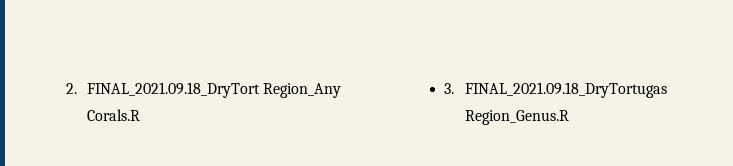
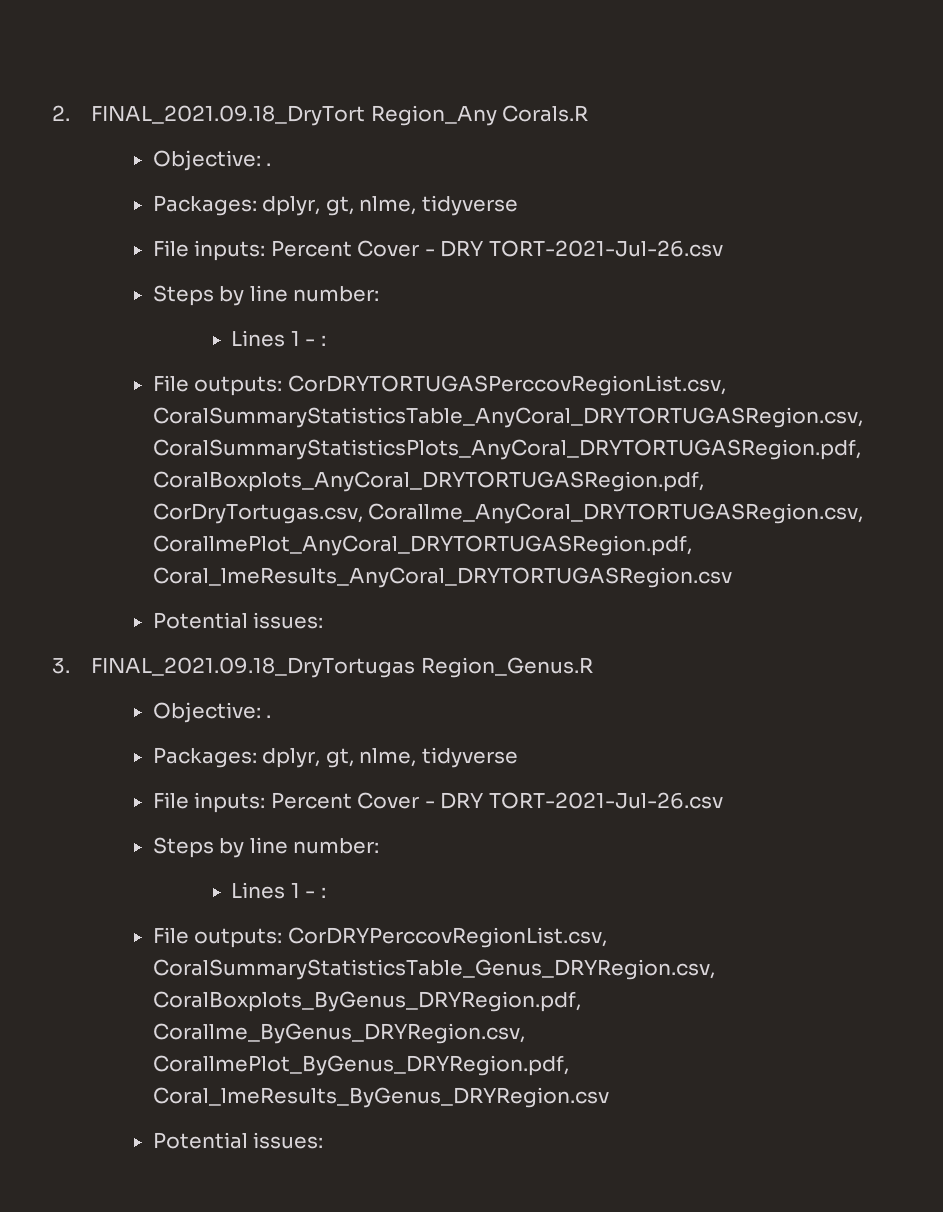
[444,82,667,98] [464,110,569,125] 3. FINAL_2021.09.18_DryTortugas Region_Genus.R -> [152,150,272,171] [152,195,518,216] [152,240,723,261] [152,285,380,306] [231,330,326,347] [152,375,726,396] [152,407,863,428] [152,439,861,460] [152,471,704,492] [152,503,864,524] [152,535,692,556] [152,567,732,588] [152,612,324,629] [52,657,593,678] [152,702,272,723] [152,747,518,768] [152,792,723,813] [152,837,380,858] [231,882,326,899] [152,927,607,948] [152,959,715,980] [152,991,581,1012] [152,1023,525,1044] [152,1055,569,1076] [152,1087,609,1108] [152,1132,324,1149] Objective: . // Packages: dplyr, gt, nlme, tidyverse // File inputs: Percent Cover - DRY TORT-2021-Jul-26.csv // Steps by line number: // Lines 1 - : // File outputs: CorDRYTORTUGASPerccovRegionList.csv, CoralSummaryStatisticsTable_AnyCoral_DRYTORTUGASRegion.csv, CoralSummaryStatisticsPlots_AnyCoral_DRYTORTUGASRegion.pdf, CoralBoxplots_AnyCoral_DRYTORTUGASRegion.pdf, CorDryTortugas.csv, Corallme_AnyCoral_DRYTORTUGASRegion.csv, CorallmePlot_AnyCoral_DRYTORTUGASRegion.pdf, Coral_lmeResults_AnyCoral_DRYTORTUGASRegion.csv // Potential issues: // 3. FINAL_2021.09.18_DryTortugas Region_Genus.R // Objective: . // Packages: dplyr, gt, nlme, tidyverse // File inputs: Percent Cover - DRY TORT-2021-Jul-26.csv // Steps by line number: // Lines 1 - : // File outputs: CorDRYPerccovRegionList.csv, CoralSummaryStatisticsTable_Genus_DRYRegion.csv, CoralBoxplots_ByGenus_DRYRegion.pdf, Corallme_ByGenus_DRYRegion.csv, CorallmePlot_ByGenus_DRYRegion.pdf, Coral_lmeResults_ByGenus_DRYRegion.csv // Potential issues:

